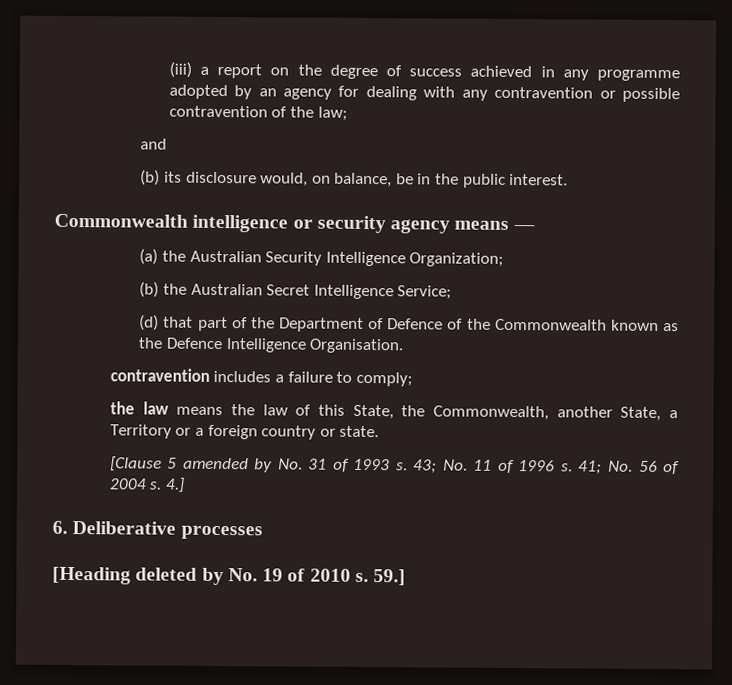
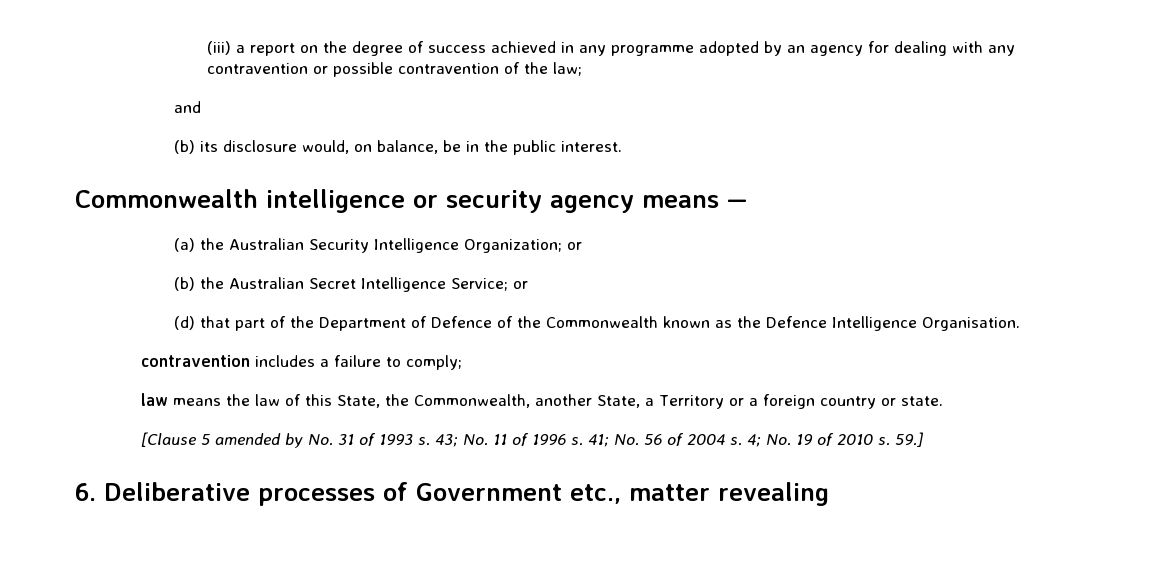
(505, 259) none -> [566,242,582,250] or
(453, 292) none -> [512,281,528,289] or
[109,401,135,415] the -> (462, 362) none
[165,477,186,493] [52,520,263,540] [52,566,224,586] 4.] // 6. Deliberative processes // [Heading deleted by -> [746,434,761,447] 4;
(407, 577) none -> [75,482,829,506] // 6. Deliberative processes of Government etc., matter revealing

